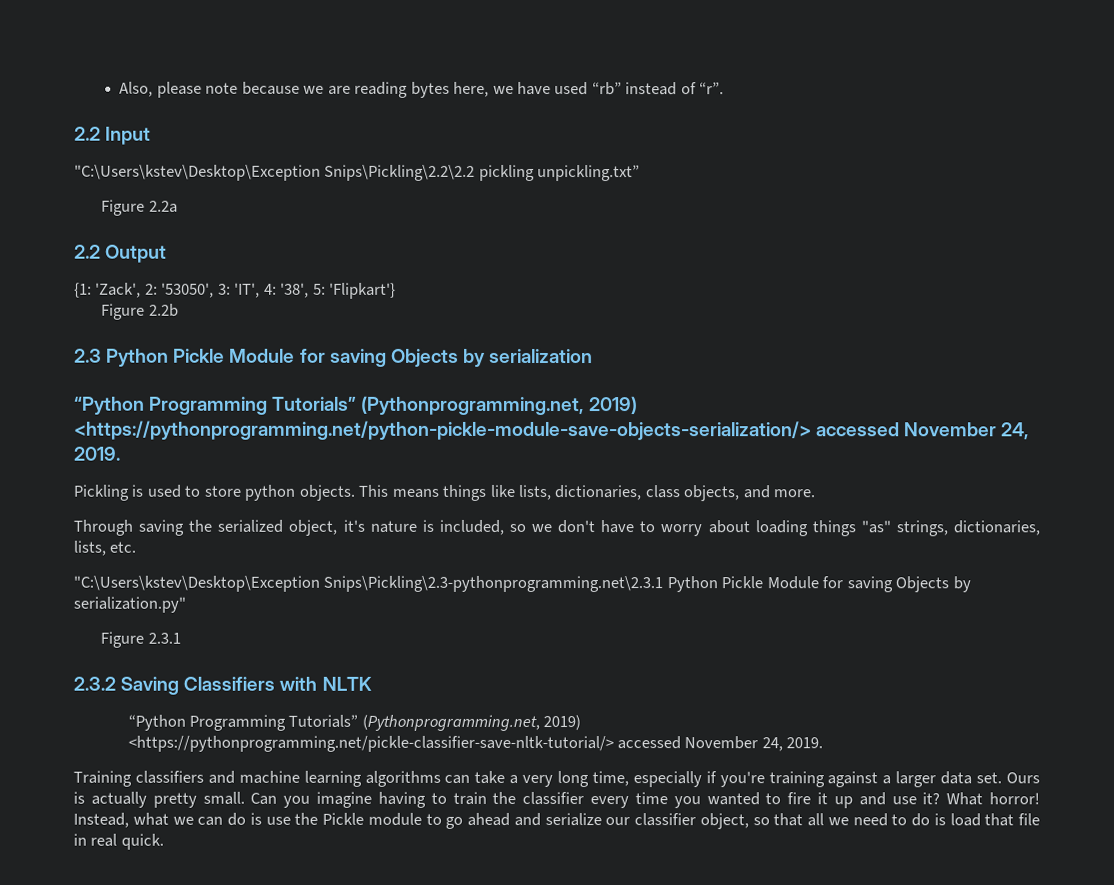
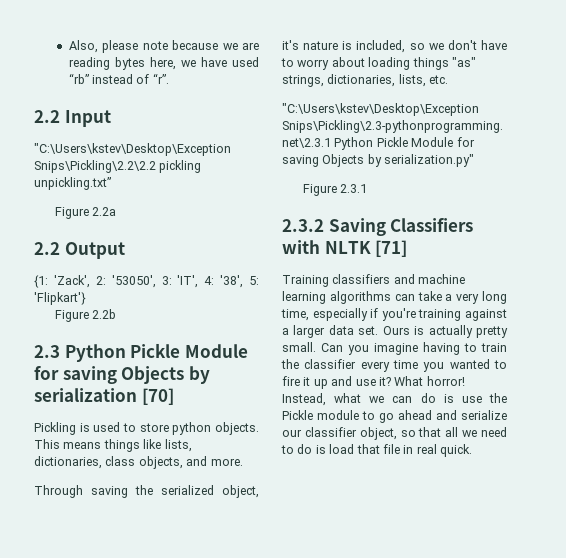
[74,395,638,416] [74,420,1030,441] [73,446,120,461] // “Python Programming Tutorials” (Pythonprogramming.net, 2019) <https://pythonprogramming.net/python-pickle-module-save-objects-serialization/> accessed November 24, 2019. -> [141,388,174,405] [70]
[127,714,582,731] [127,735,824,753] // “Python Programming Tutorials” (Pythonprogramming.net, 2019) <https://pythonprogramming.net/pickle-classifier-save-nltk-tutorial/> accessed November 24, 2019. -> [375,240,408,257] [71]

